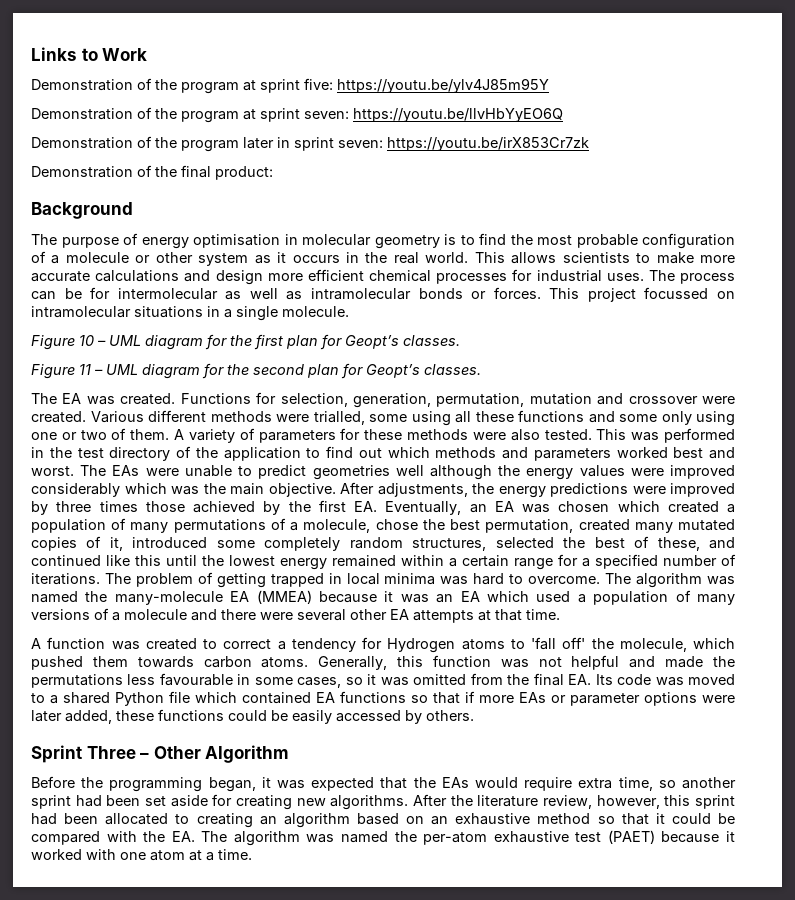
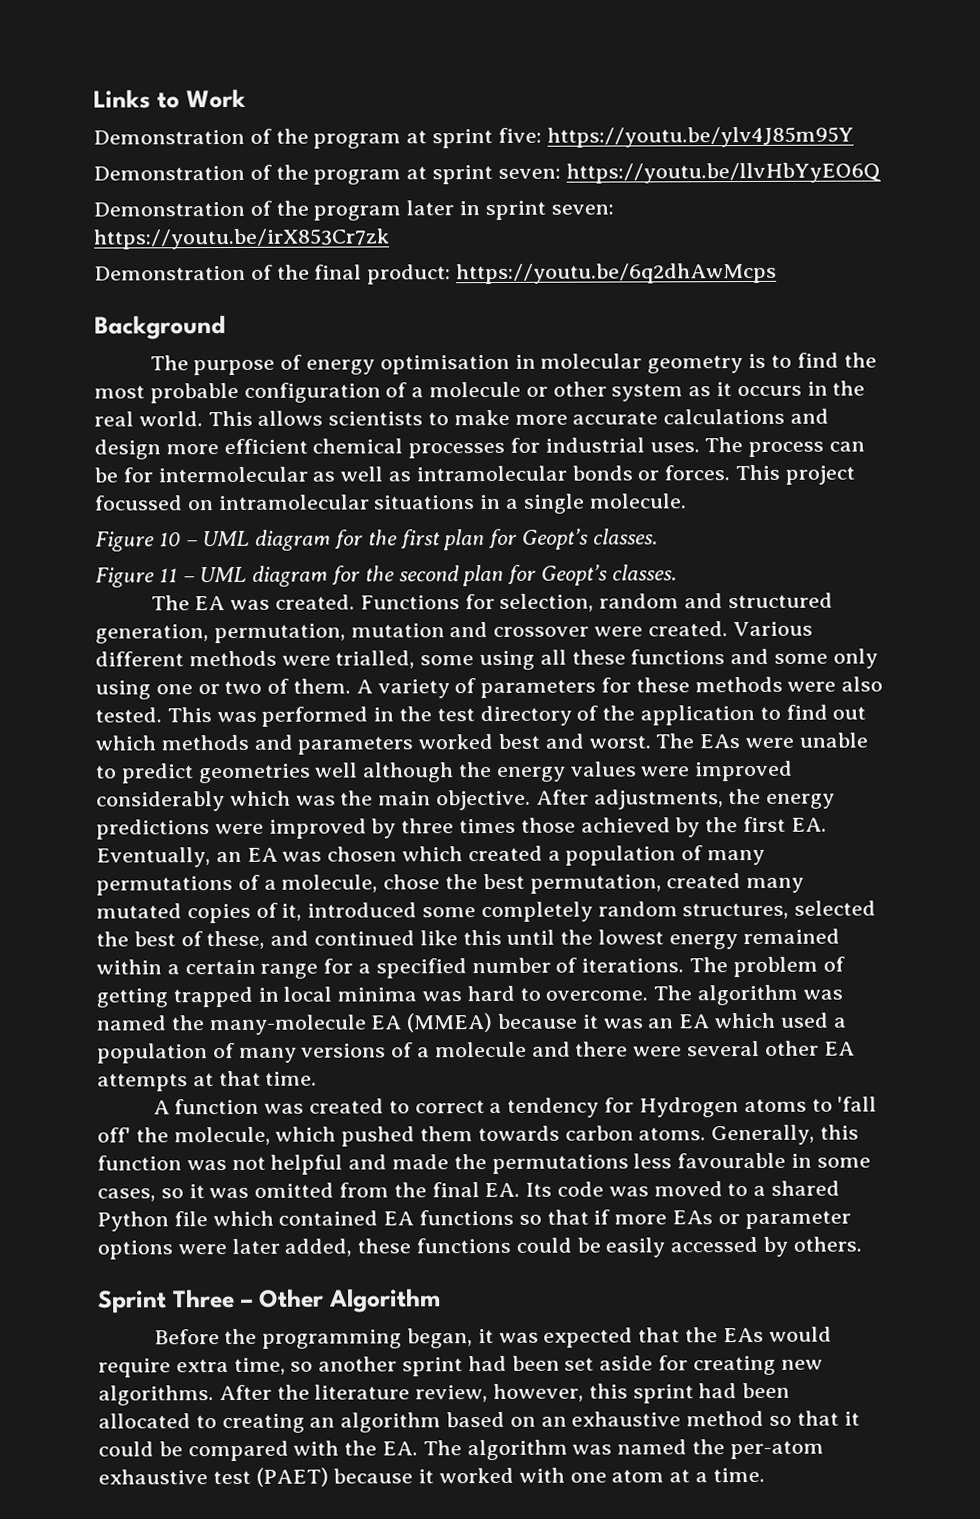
(273, 173) none -> [456,262,778,285] https://youtu.be/6q2dhAwMcps
(348, 400) none -> [599,592,833,609] random and structured

